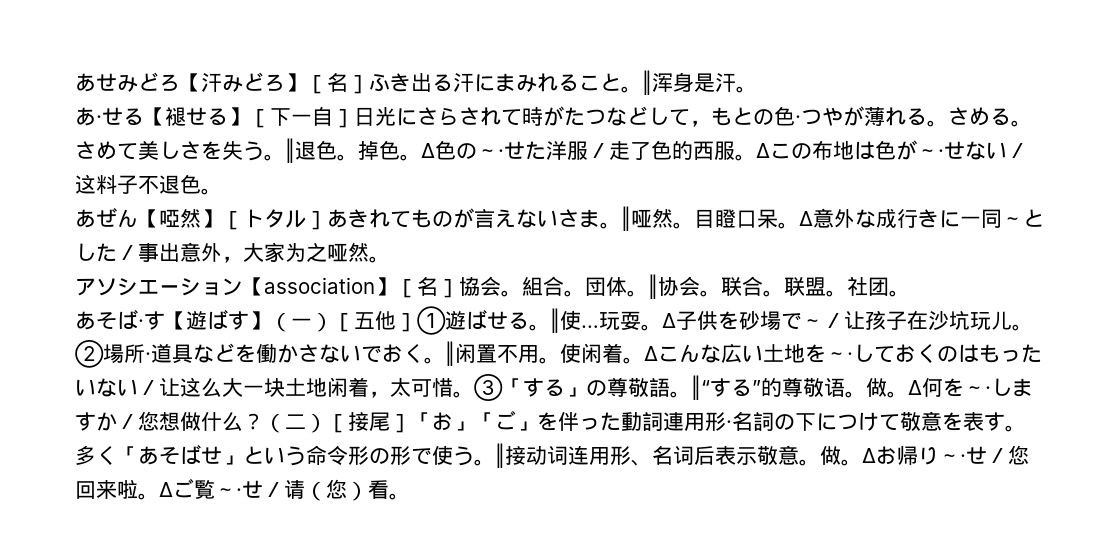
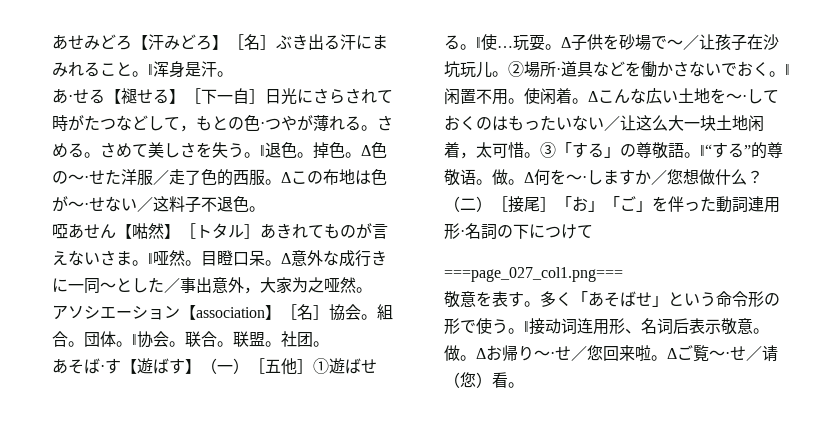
[369,74,390,92] ふ -> [276,35,292,49] ぶ
[75,208,180,228] あぜん【啞 -> [52,223,148,239] 啞あせん【喖
(900, 422) none -> [444,267,623,282] // ===page_027_col1.png=== //

